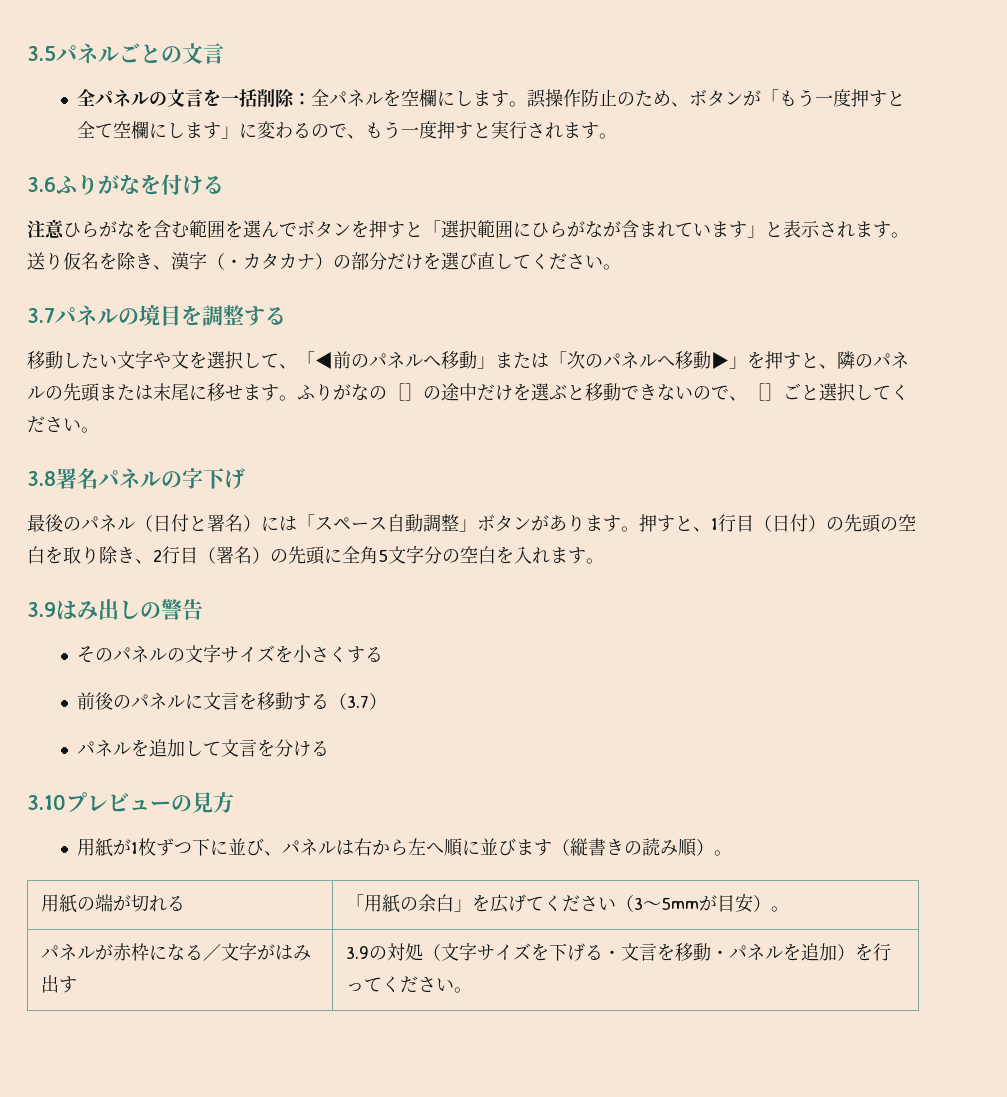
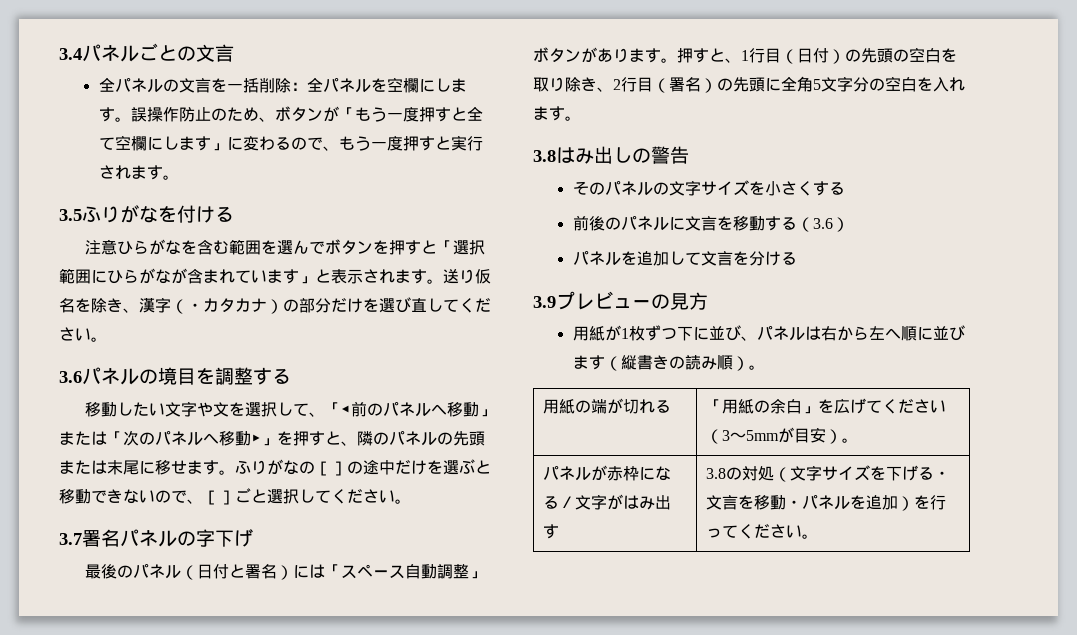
[27,46,56,61] 3.5 -> [59,48,82,60] 3.4
[27,177,56,192] 3.6 -> [59,209,82,221] 3.5
[27,308,55,323] 3.7 -> [59,371,82,383] 3.6
[27,471,56,486] 3.8 -> [59,533,82,545] 3.7
[27,602,56,617] 3.9 -> [533,150,556,162] 3.8
[347,695,370,708] 3.7 -> [812,218,833,229] 3.6
[27,794,66,810] 3.10 -> [533,296,556,308] 3.9
[346,946,370,959] 3.9 -> [706,468,727,479] 3.8

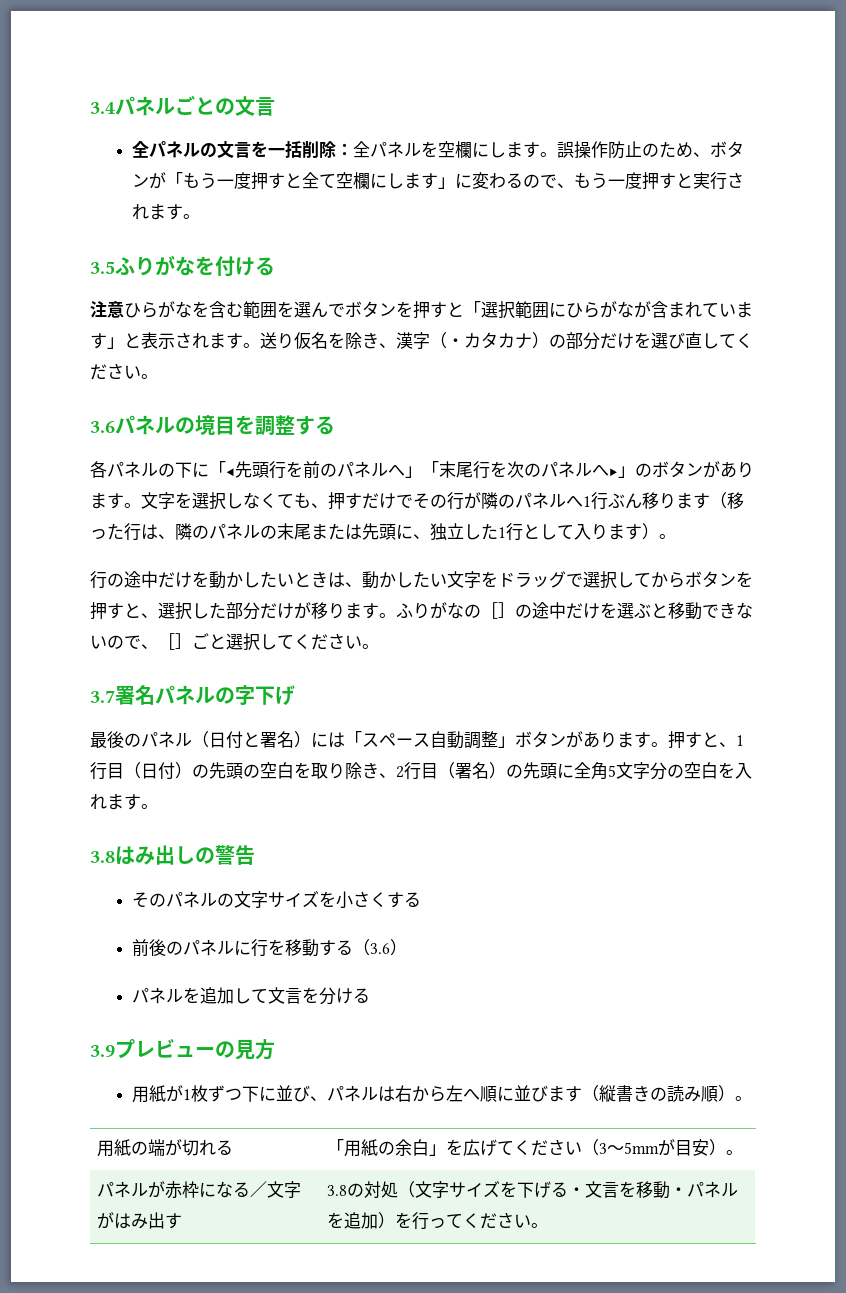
[85,401,496,417] [59,430,485,446] [59,460,187,475] 移動したい文字や文を選択して、「◀前のパネルへ移動」または「次のパネルへ移動▶」を押すと、隣のパネルの先頭または末尾に移せ -> [90,461,754,479] [90,492,744,510] [90,523,676,541] [90,571,753,589] [90,602,345,620] 各パネルの下に「◀先頭行を前のパネルへ」「末尾行を次のパネルへ▶」のボタンがあります。文字を選択しなくても、押すだけでその行が隣のパネルへ1行ぶん移ります（移った行は、隣のパネルの末尾または先頭に、独立した1行として入ります）。 // 行の途中だけを動かしたいときは、動かしたい文字をドラッグで選択してからボタンを押すと、選択した部分だけが移り
[684,216,717,231] 文言 -> [251,939,269,957] 行

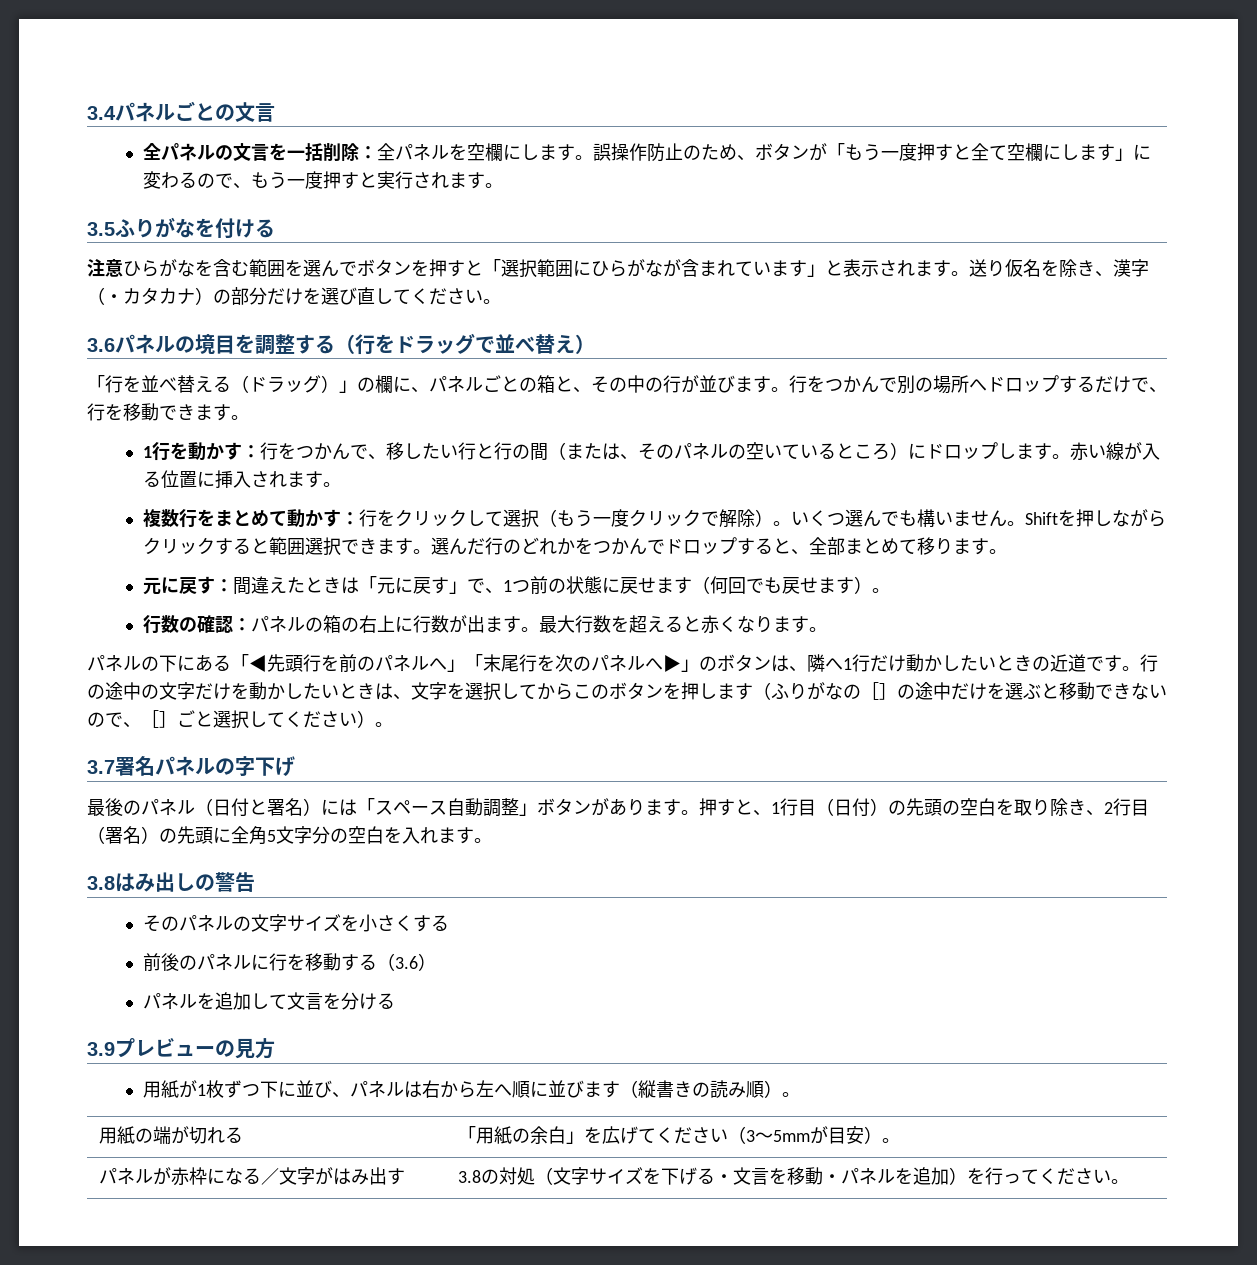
[90,461,107,478] // 各 -> [335,333,595,355] [87,375,1167,394] [87,403,249,421] [142,442,1160,461] [142,470,341,489] [142,509,1166,528] [142,537,1007,556] [142,576,890,595] [142,615,827,634] （行をドラッグで並べ替え） // 「行を並べ替える（ドラッグ）」の欄に、パネルごとの箱と、その中の行が並びます。行をつかんで別の場所へドロップするだけで、行を移動できます。 // 1行を動かす：行をつかんで、移したい行と行の間（または、そのパネルの空いているところ）にドロップします。赤い線が入る位置に挿入されます。 // 複数行をまとめて動かす：行をクリックして選択（もう一度クリックで解除）。いくつ選んでも構いません。Shiftを押しながらクリックすると範囲選択できます。選んだ行のどれかをつかんでドロップすると、全部まとめて移ります。 // 元に戻す：間違えたときは「元に戻す」で、1つ前の状態に戻せます（何回でも戻せます）。 // 行数の確認：パネルの箱の右上に行数が出ます。最大行数を超えると赤くなります。 //
(209, 470) none -> [195,654,231,672] ある
[703,461,754,478] [90,492,744,510] [90,523,676,541] があります。文字を選択しなくても、押すだけでその行が隣のパネルへ1行ぶん移ります（移った行は、隣のパネルの末尾または先頭に、独立した1行として入ります）。 // -> [771,654,1140,672] は、隣へ1行だけ動かしたいときの近道です。
(158, 579) none -> [141,682,195,700] の文字
[362,571,583,589] 動かしたい文字をドラッグで -> [411,682,465,700] 文字を
[685,571,753,588] [90,602,396,620] ボタンを押すと、選択した部分だけが移ります。 -> [573,682,771,700] このボタンを押します（
(362, 642) none -> [357,710,375,728] ）

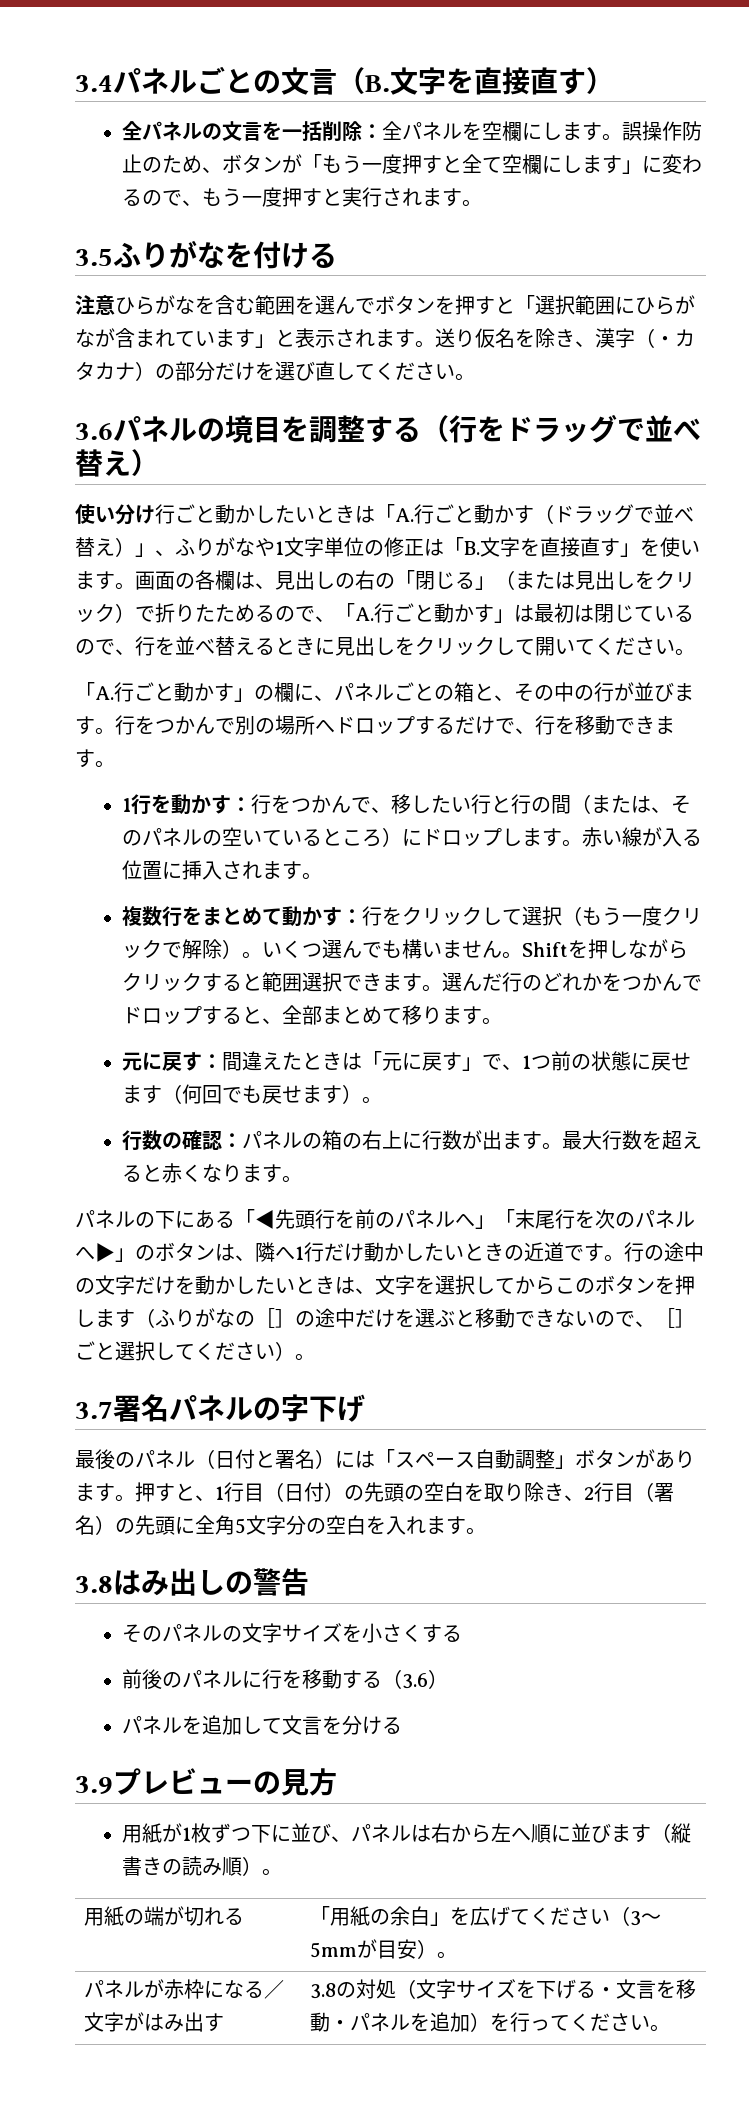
(275, 112) none -> [337,67,614,95] （B.文字を直接直す）
[87,375,339,393] 「行を並べ替える（ドラッグ） -> [75,504,694,525] [75,537,700,557] [75,570,695,590] [75,603,694,623] [75,636,695,656] [75,682,234,702] 使い分け行ごと動かしたいときは「A.行ごと動かす（ドラッグで並べ替え）」、ふりがなや1文字単位の修正は「B.文字を直接直す」を使います。画面の各欄は、見出しの右の「閉じる」（または見出しをクリック）で折りたためるので、「A.行ごと動かす」は最初は閉じているので、行を並べ替えるときに見出しをクリックして開いてください。 // 「A.行ごと動かす

